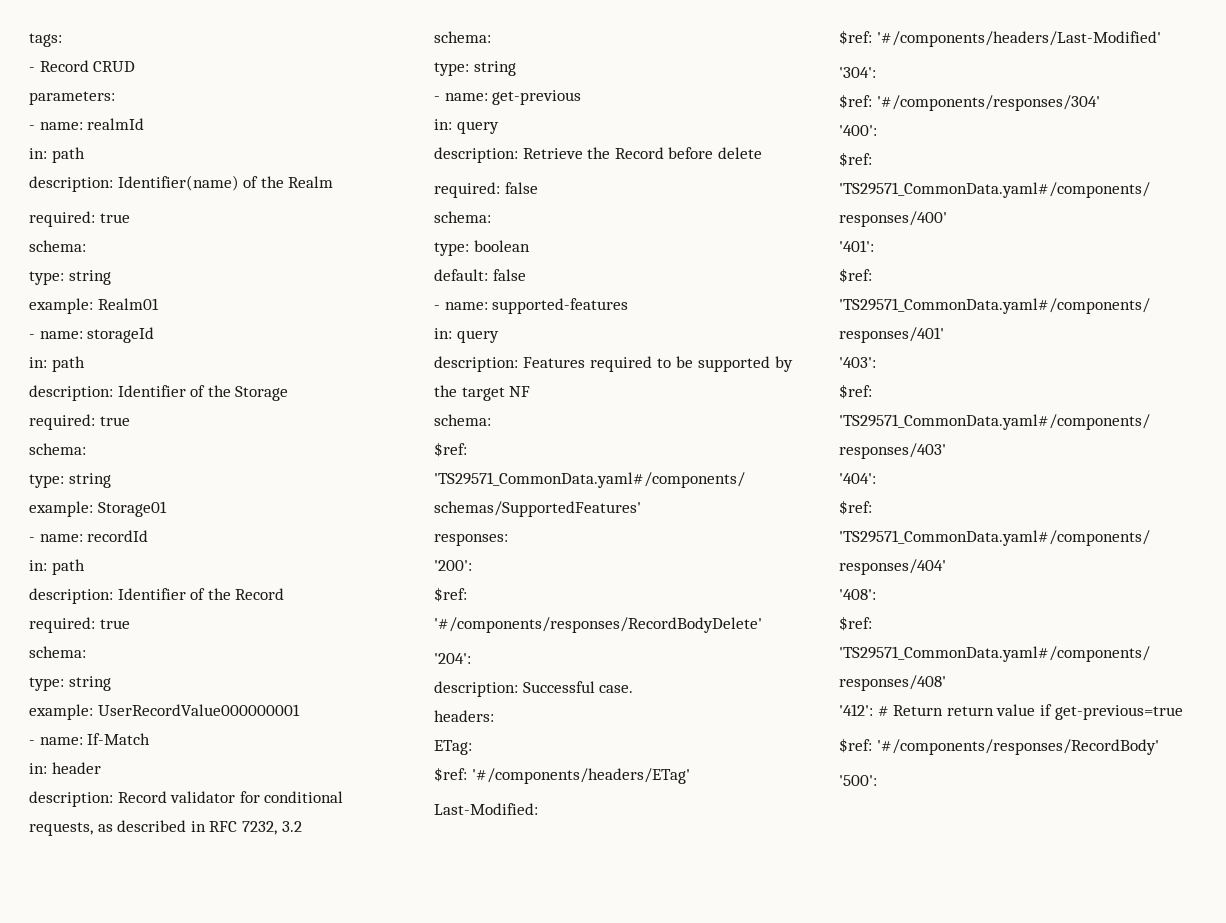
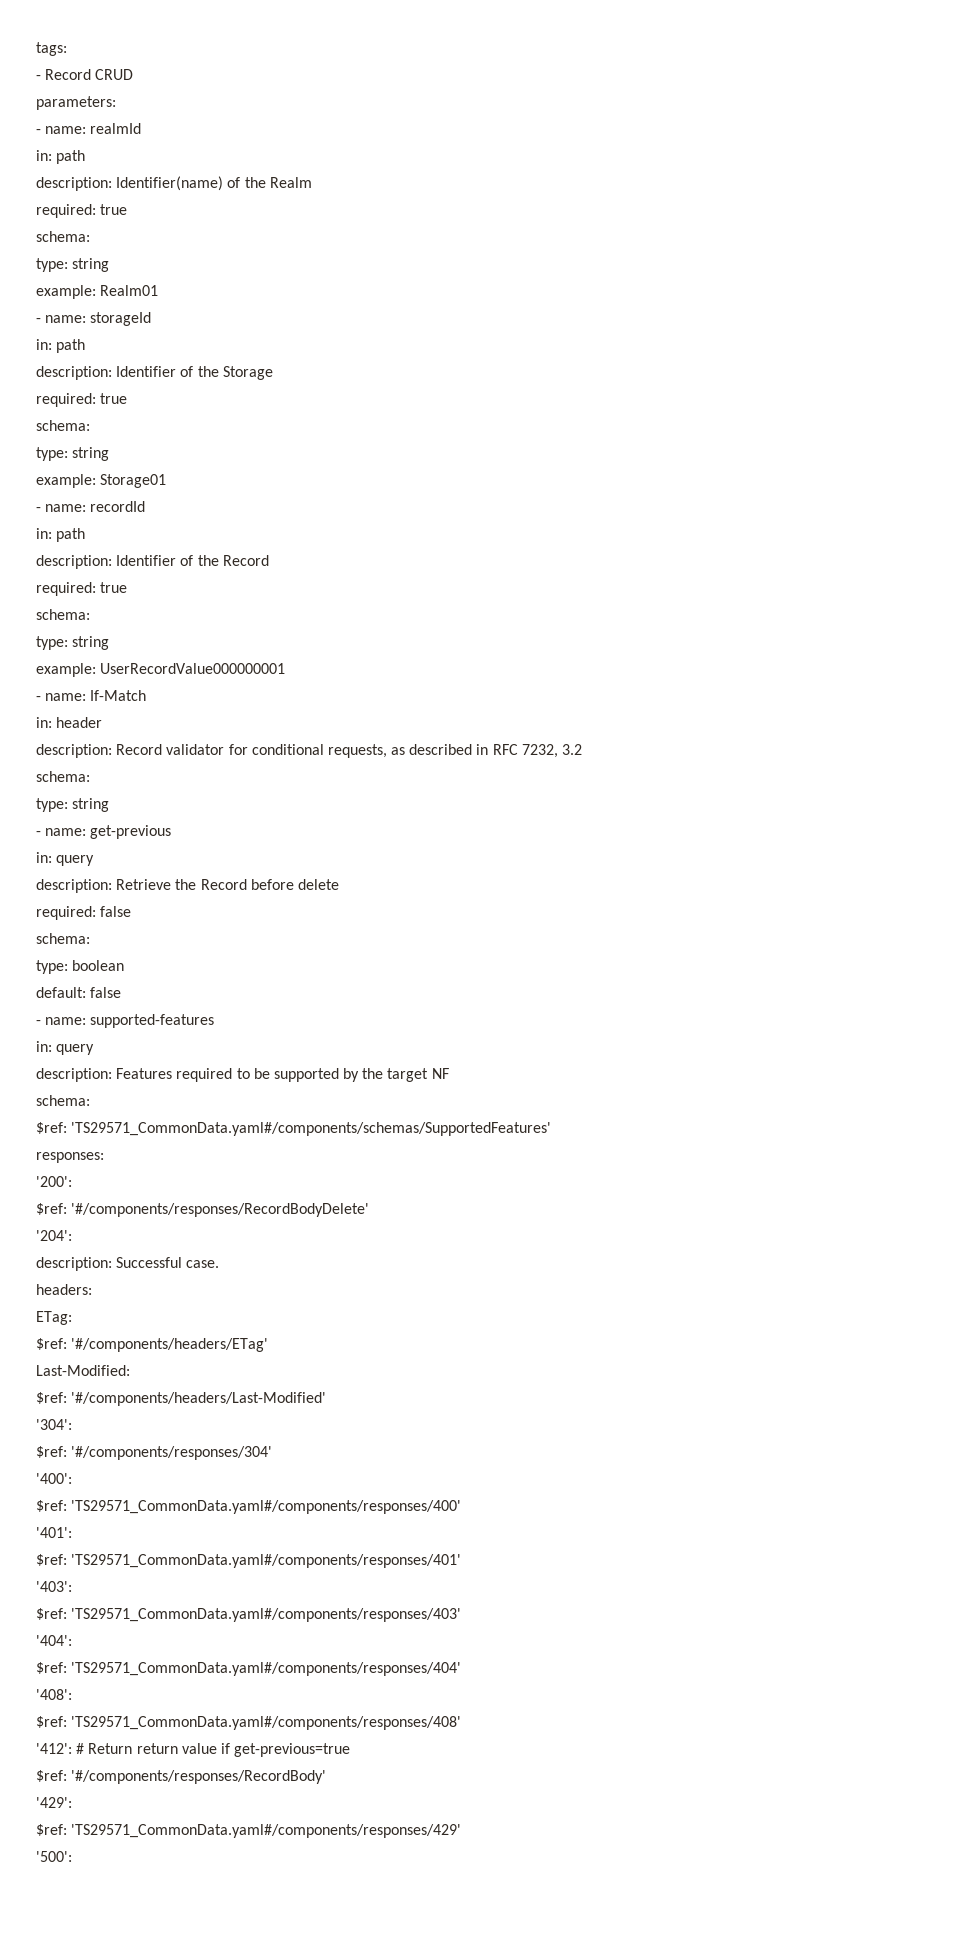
(1159, 747) none -> [36,1797,72,1808] [36,1824,462,1838] // '429': // $ref: 'TS29571_CommonData.yaml#/components/responses/429'

